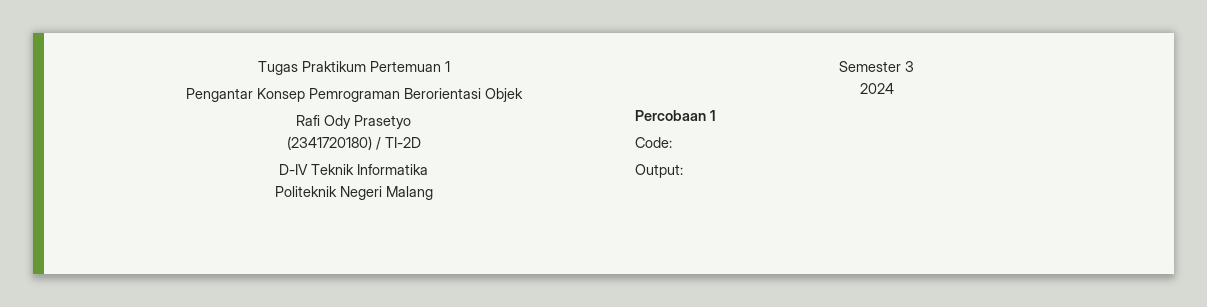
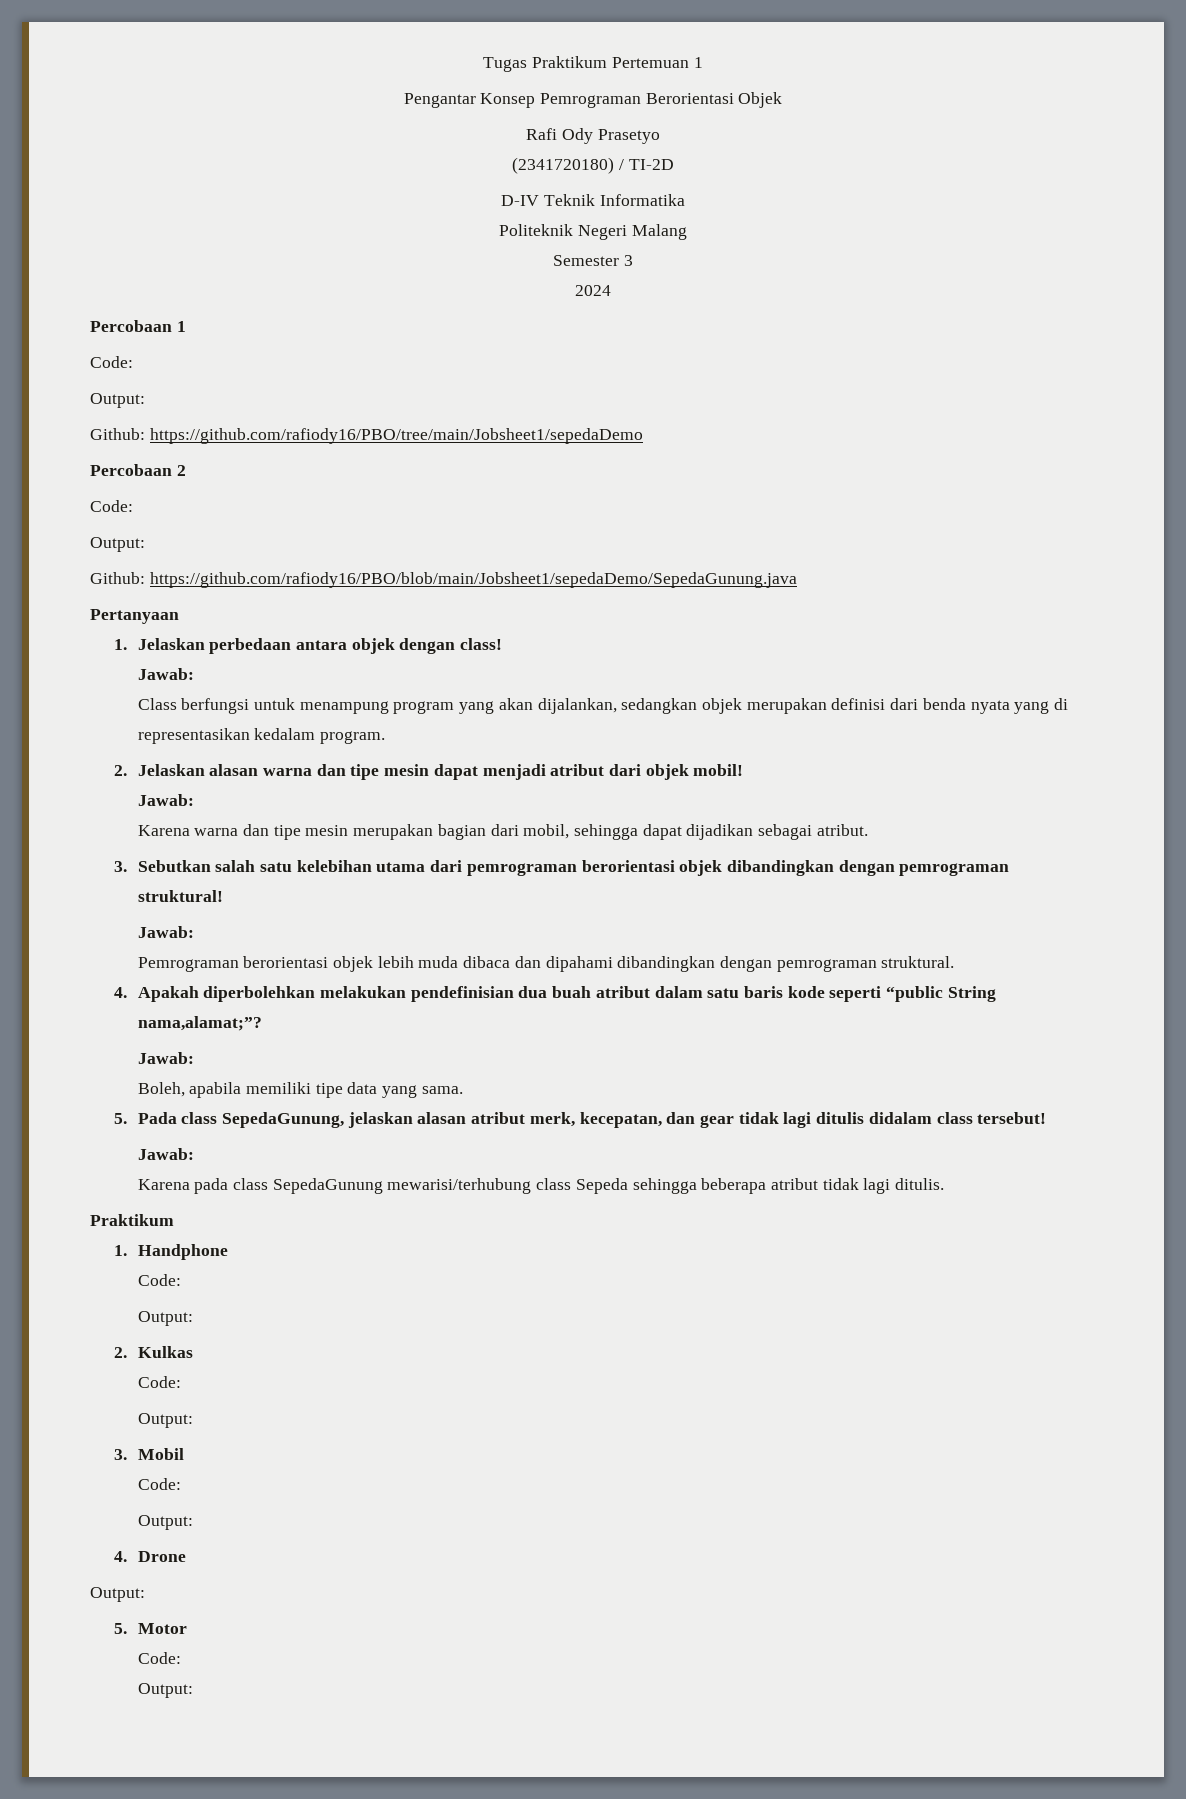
(683, 171) none -> [90,428,643,444] [90,464,186,476] [90,500,133,512] [90,537,145,552] [90,572,797,588] [90,609,179,624] [113,638,503,654] [137,668,194,680] [137,698,1069,714] [137,728,385,744] [113,764,744,780] [137,794,194,806] [137,824,868,840] [113,860,1010,876] [137,890,223,902] [137,926,194,938] [137,956,955,972] [113,986,996,1002] [137,1016,262,1031] [137,1052,194,1064] [137,1082,463,1098] [113,1112,1047,1128] [137,1148,194,1160] [137,1178,945,1194] [90,1214,174,1226] [113,1244,228,1260] [137,1274,181,1286] [137,1311,193,1326] [113,1346,193,1358] [137,1376,181,1388] [137,1413,193,1428] [113,1448,184,1460] [137,1478,181,1490] [137,1515,193,1530] [113,1551,186,1562] [90,1587,145,1602] [113,1623,187,1634] [137,1652,181,1664] [137,1683,193,1698] // Github: https://github.com/rafiody16/PBO/tree/main/Jobsheet1/sepedaDemo // Percobaan 2 // Code: // Output: // Github: https://github.com/rafiody16/PBO/blob/main/Jobsheet1/sepedaDemo/SepedaGunung.java // Pertanyaan // 1. Jelaskan perbedaan antara objek dengan class! // Jawab: // Class berfungsi untuk menampung program yang akan dijalankan, sedangkan objek merupakan definisi dari benda nyata yang di representasikan kedalam program. // 2. Jelaskan alasan warna dan tipe mesin dapat menjadi atribut dari objek mobil! // Jawab: // Karena warna dan tipe mesin merupakan bagian dari mobil, sehingga dapat dijadikan sebagai atribut. // 3. Sebutkan salah satu kelebihan utama dari pemrograman berorientasi objek dibandingkan dengan pemrograman struktural! // Jawab: // Pemrograman berorientasi objek lebih muda dibaca dan dipahami dibandingkan dengan pemrograman struktural. // 4. Apakah diperbolehkan melakukan pendefinisian dua buah atribut dalam satu baris kode seperti “public String nama,alamat;”? // Jawab: // Boleh, apabila memiliki tipe data yang sama. // 5. Pada class SepedaGunung, jelaskan alasan atribut merk, kecepatan, dan gear tidak lagi ditulis didalam class tersebut! // Jawab: // Karena pada class SepedaGunung mewarisi/terhubung class Sepeda sehingga beberapa atribut tidak lagi ditulis. // Praktikum // 1. Handphone // Code: // Output: // 2. Kulkas // Code: // Output: // 3. Mobil // Code: // Output: // 4. Drone // Output: // 5. Motor // Code: // Output:

